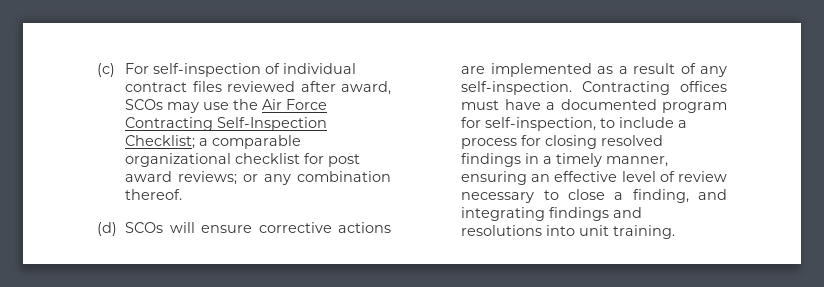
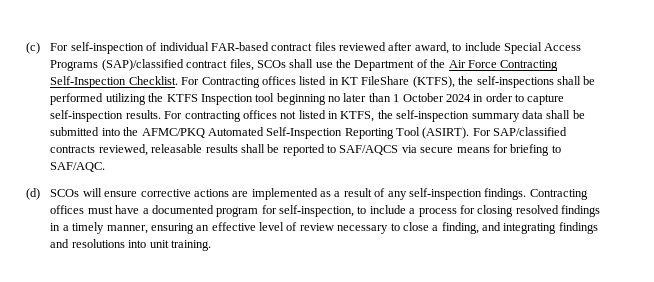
(357, 68) none -> [210,42,269,51] FAR-based
[125,99,328,113] [125,117,328,131] [125,135,302,149] [125,153,361,167] [125,171,391,185] [125,189,183,200] SCOs may use the Air Force Contracting Self-Inspection Checklist; a comparable organizational checklist for post award reviews; or any combination thereof. -> [452,42,582,54] [50,59,559,71] [50,76,596,88] [50,93,565,105] [50,110,585,122] [50,127,568,139] [50,144,561,156] [50,162,106,172] to include Special Access Programs (SAP)/classified contract files, SCOs shall use the Department of the Air Force Contracting Self-Inspection Checklist. For Contracting offices listed in KT FileShare (KTFS), the self-inspections shall be performed utilizing the KTFS Inspection tool beginning no later than 1 October 2024 in order to capture self-inspection results. For contracting offices not listed in KTFS, the self-inspection summary data shall be submitted into the AFMC/PKQ Automated Self-Inspection Reporting Tool (ASIRT). For SAP/classified contracts reviewed, releasable results shall be reported to SAF/AQCS via secure means for briefing to SAF/AQC.
[461,81,573,95] self-inspection. -> [408,188,527,200] self-inspection findings.

